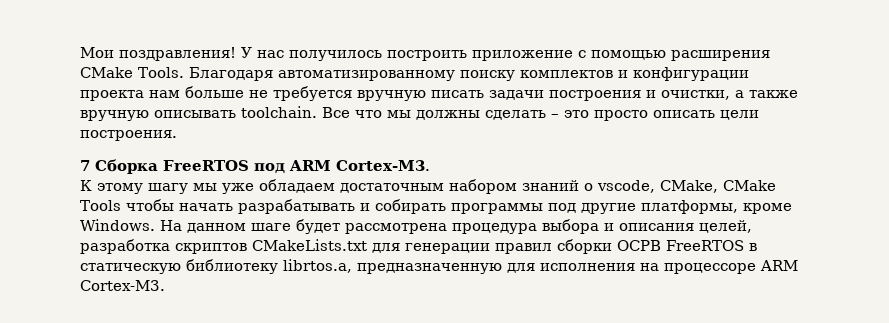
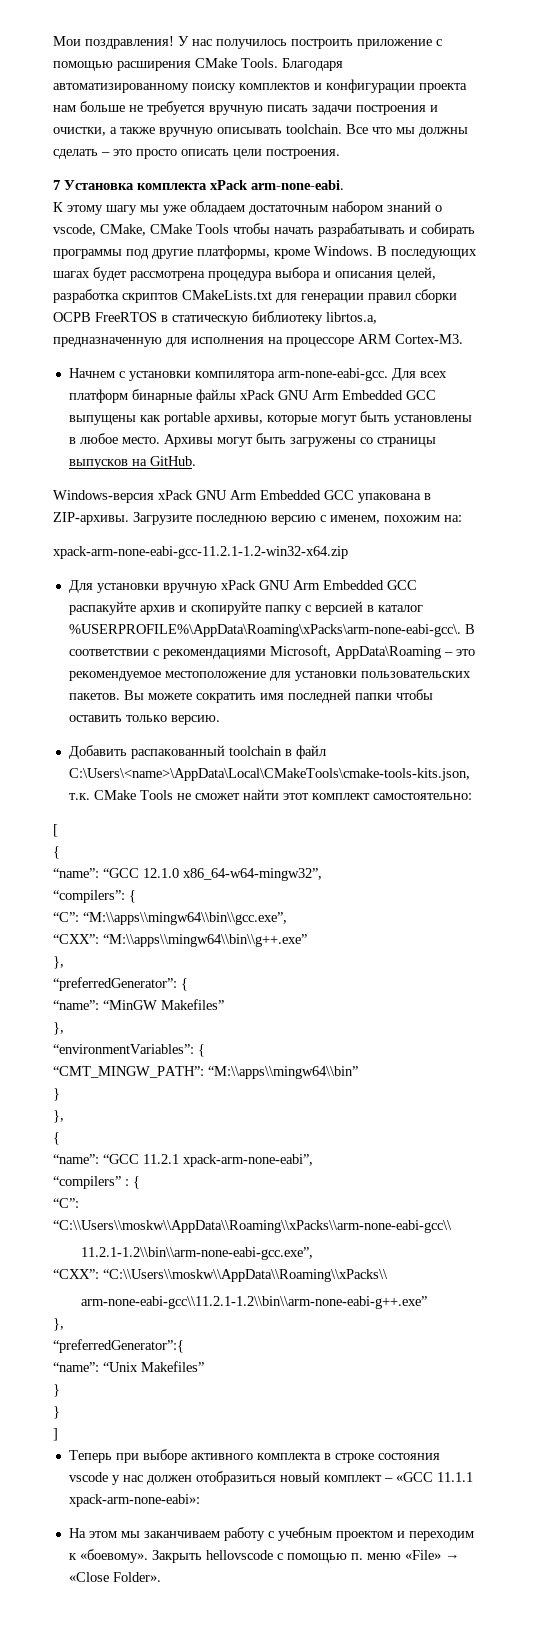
[95,159,430,174] Сборка FreeRTOS под ARM Cortex-M3. -> [64,180,344,190] Установка комплекта xPack arm-none-eabi.
[160,220,291,233] На данном шаге -> [377,246,477,259] [53,271,90,278] В последующих шагах
(165, 285) none -> [68,368,447,381] [68,389,436,403] [68,411,472,425] [68,433,436,447] [68,456,196,469] [53,490,431,503] [53,512,462,525] [53,546,348,559] [68,580,417,593] [68,601,423,615] [68,624,475,637] [68,645,475,659] [68,671,471,681] [68,689,433,703] [68,715,220,725] [68,745,326,759] [68,768,470,781] [68,789,472,800] [53,824,58,837] [53,846,60,859] [53,868,322,881] [53,890,136,903] [53,912,287,925] [53,934,307,947] [53,956,64,969] [53,977,188,991] [53,999,224,1010] [53,1022,64,1035] [53,1044,205,1057] [53,1066,358,1079] [53,1088,60,1101] [53,1110,64,1123] [53,1132,60,1145] [53,1154,313,1167] [53,1176,140,1189] [53,1198,79,1208] [53,1220,452,1233] [80,1247,313,1260] [53,1269,388,1282] [80,1296,427,1309] [53,1318,64,1331] [53,1339,184,1353] [53,1361,204,1372] [53,1384,60,1397] [53,1406,60,1419] [53,1428,58,1441] [68,1449,440,1463] [68,1471,473,1485] [68,1494,200,1507] [68,1527,474,1541] [68,1549,460,1563] [68,1572,161,1582] // Начнем с установки компилятора arm-none-eabi-gcc. Для всех платформ бинарные файлы xPack GNU Arm Embedded GCC выпущены как portable архивы, которые могут быть установлены в любое место. Архивы могут быть загружены со страницы выпусков на GitHub. // Windows-версия xPack GNU Arm Embedded GCC упакована в ZIP-архивы. Загрузите последнюю версию с именем, похожим на: // xpack-arm-none-eabi-gcc-11.2.1-1.2-win32-x64.zip // Для установки вручную xPack GNU Arm Embedded GCC распакуйте архив и скопируйте папку с версией в каталог %USERPROFILE%\AppData\Roaming\xPacks\arm-none-eabi-gcc\. В соответствии с рекомендациями Microsoft, AppData\Roaming – это рекомендуемое местоположение для установки пользовательских пакетов. Вы можете сократить имя последней папки чтобы оставить только версию. // Добавить распакованный toolchain в файл C:\Users\<name>\AppData\Local\CMakeTools\cmake-tools-kits.json, т.к. CMake Tools не сможет найти этот комплект самостоятельно: // [ // { // “name”: “GCC 12.1.0 x86_64-w64-mingw32”, // “compilers”: { // “C”: “M:\\apps\\mingw64\\bin\\gcc.exe”, // “CXX”: “M:\\apps\\mingw64\\bin\\g++.exe” // }, // “preferredGenerator”: { // “name”: “MinGW Makefiles” // }, // “environmentVariables”: { // “CMT_MINGW_PATH”: “M:\\apps\\mingw64\\bin” // } // }, // { // “name”: “GCC 11.2.1 xpack-arm-none-eabi”, // “compilers” : { // “C”: “C:\\Users\\moskw\\AppData\\Roaming\\xPacks\\arm-none-eabi-gcc\\ // 11.2.1-1.2\\bin\\arm-none-eabi-gcc.exe”, // “CXX”: “C:\\Users\\moskw\\AppData\\Roaming\\xPacks\\ // arm-none-eabi-gcc\\11.2.1-1.2\\bin\\arm-none-eabi-g++.exe” // }, // “preferredGenerator”:{ // “name”: “Unix Makefiles” // } // } // ] // Теперь при выборе активного комплекта в строке состояния vscode у нас должен отобразиться новый комплект – «GCC 11.1.1 xpack-arm-none-eabi»: // На этом мы заканчиваем работу с учебным проектом и переходим к «боевому». Закрыть hellovscode с помощью п. меню «File» → «Close Folder».

